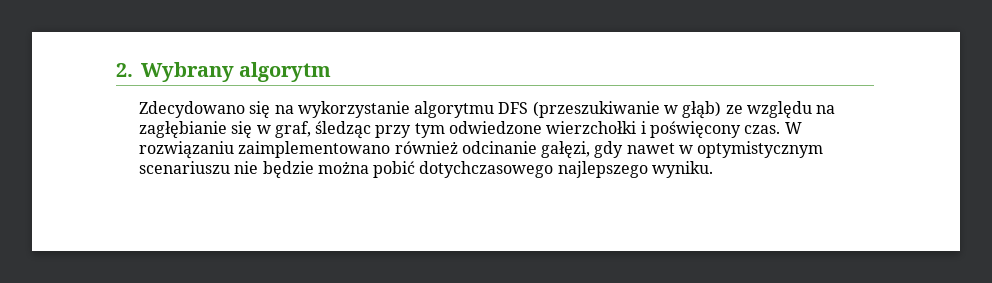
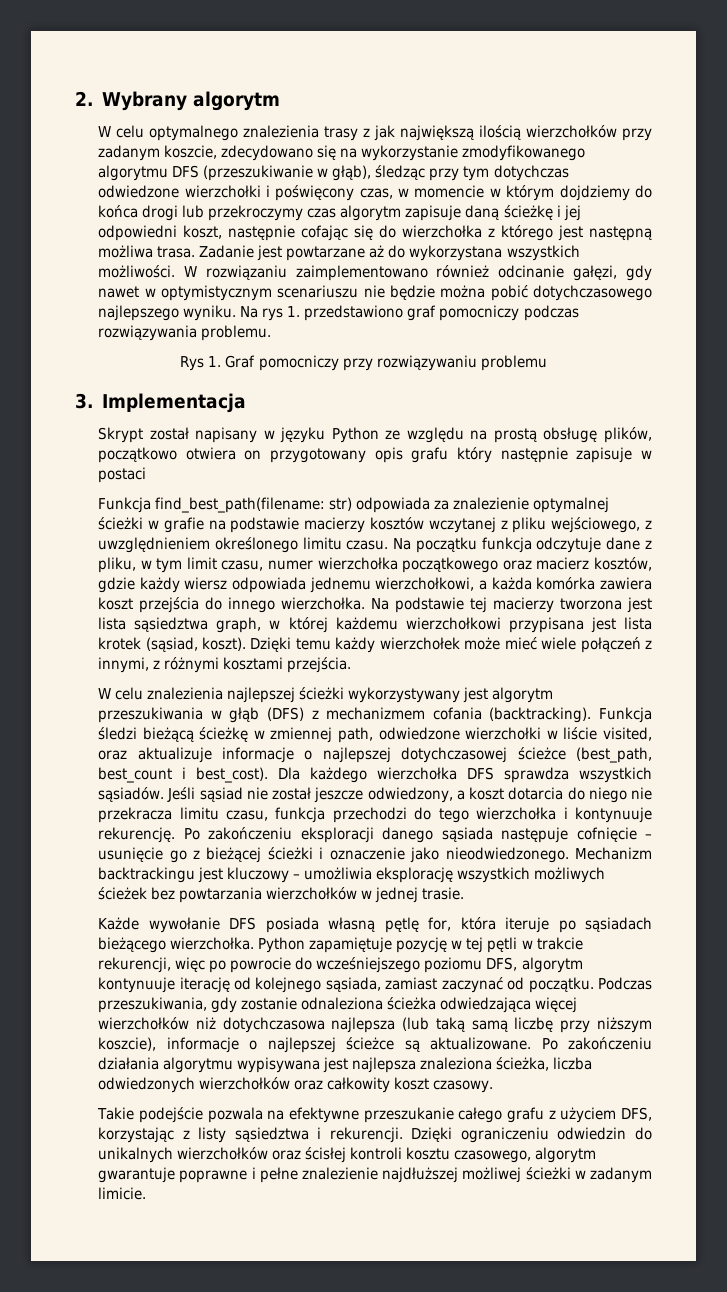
[138,101,245,118] Zdecydowano -> [98,125,652,141] [98,145,314,161] W celu optymalnego znalezienia trasy z jak największą ilością wierzchołków przy zadanym koszcie, zdecydowano
(410, 109) none -> [462,145,586,161] zmodyfikowanego
[682,101,836,119] [138,121,311,138] głąb) ze względu na zagłębianie się w graf, -> [332,165,372,181] głąb),
(445, 130) none -> [493,165,569,181] dotychczas
[744,125,781,134] czas. -> [359,185,652,201] [98,205,581,221] [98,225,652,241] [98,245,580,261] [98,265,176,278] czas, w momencie w którym dojdziemy do końca drogi lub przekroczymy czas algorytm zapisuje daną ścieżkę i jej odpowiedni koszt, następnie cofając się do wierzchołka z którego jest następną możliwa trasa. Zadanie jest powtarzane aż do wykorzystana wszystkich możliwości.
(714, 169) none -> [240,305,579,321] [98,325,272,341] [180,355,547,371] [75,393,246,413] [98,427,652,443] [98,447,653,463] [98,467,147,483] [98,497,610,513] [98,517,653,533] [98,537,652,553] [98,557,652,573] [98,577,653,593] [98,597,652,613] [98,617,652,633] [98,637,652,653] [98,657,352,673] [98,687,554,703] [98,707,652,723] [98,727,652,743] [98,747,652,763] [98,767,652,783] [98,787,652,803] [98,807,652,823] [98,827,652,843] [98,847,652,863] [98,867,606,883] [98,887,465,903] [98,917,652,933] [98,937,583,953] [98,957,583,973] [98,977,653,993] [98,997,578,1013] [98,1017,652,1033] [98,1037,652,1053] [98,1057,593,1073] [98,1077,494,1093] [97,1107,652,1123] [98,1127,653,1143] [98,1147,597,1163] [98,1167,652,1183] [98,1187,147,1200] Na rys 1. przedstawiono graf pomocniczy podczas rozwiązywania problemu. // Rys 1. Graf pomocniczy przy rozwiązywaniu problemu // 3. Implementacja // Skrypt został napisany w języku Python ze względu na prostą obsługę plików, początkowo otwiera on przygotowany opis grafu który następnie zapisuje w postaci // Funkcja find_best_path(filename: str) odpowiada za znalezienie optymalnej ścieżki w grafie na podstawie macierzy kosztów wczytanej z pliku wejściowego, z uwzględnieniem określonego limitu czasu. Na początku funkcja odczytuje dane z pliku, w tym limit czasu, numer wierzchołka początkowego oraz macierz kosztów, gdzie każdy wiersz odpowiada jednemu wierzchołkowi, a każda komórka zawiera koszt przejścia do innego wierzchołka. Na podstawie tej macierzy tworzona jest lista sąsiedztwa graph, w której każdemu wierzchołkowi przypisana jest lista krotek (sąsiad, koszt). Dzięki temu każdy wierzchołek może mieć wiele połączeń z innymi, z różnymi kosztami przejścia. // W celu znalezienia najlepszej ścieżki wykorzystywany jest algorytm przeszukiwania w głąb (DFS) z mechanizmem cofania (backtracking). Funkcja śledzi bieżącą ścieżkę w zmiennej path, odwiedzone wierzchołki w liście visited, oraz aktualizuje informacje o najlepszej dotychczasowej ścieżce (best_path, best_count i best_cost). Dla każdego wierzchołka DFS sprawdza wszystkich sąsiadów. Jeśli sąsiad nie został jeszcze odwiedzony, a koszt dotarcia do niego nie przekracza limitu czasu, funkcja przechodzi do tego wierzchołka i kontynuuje rekurencję. Po zakończeniu eksploracji danego sąsiada następuje cofnięcie – usunięcie go z bieżącej ścieżki i oznaczenie jako nieodwiedzonego. Mechanizm backtrackingu jest kluczowy – umożliwia eksplorację wszystkich możliwych ścieżek bez powtarzania wierzchołków w jednej trasie. // Każde wywołanie DFS posiada własną pętlę for, która iteruje po sąsiadach bieżącego wierzchołka. Python zapamiętuje pozycję w tej pętli w trakcie rekurencji, więc po powrocie do wcześniejszego poziomu DFS, algorytm kontynuuje iterację od kolejnego sąsiada, zamiast zaczynać od początku. Podczas przeszukiwania, gdy zostanie odnaleziona ścieżka odwiedzająca więcej wierzchołków niż dotychczasowa najlepsza (lub taką samą liczbę przy niższym koszcie), informacje o najlepszej ścieżce są aktualizowane. Po zakończeniu działania algorytmu wypisywana jest najlepsza znaleziona ścieżka, liczba odwiedzonych wierzchołków oraz całkowity koszt czasowy. // Takie podejście pozwala na efektywne przeszukanie całego grafu z użyciem DFS, korzystając z listy sąsiedztwa i rekurencji. Dzięki ograniczeniu odwiedzin do unikalnych wierzchołków oraz ścisłej kontroli kosztu czasowego, algorytm gwarantuje poprawne i pełne znalezienie najdłuższej możliwej ścieżki w zadanym limicie.

